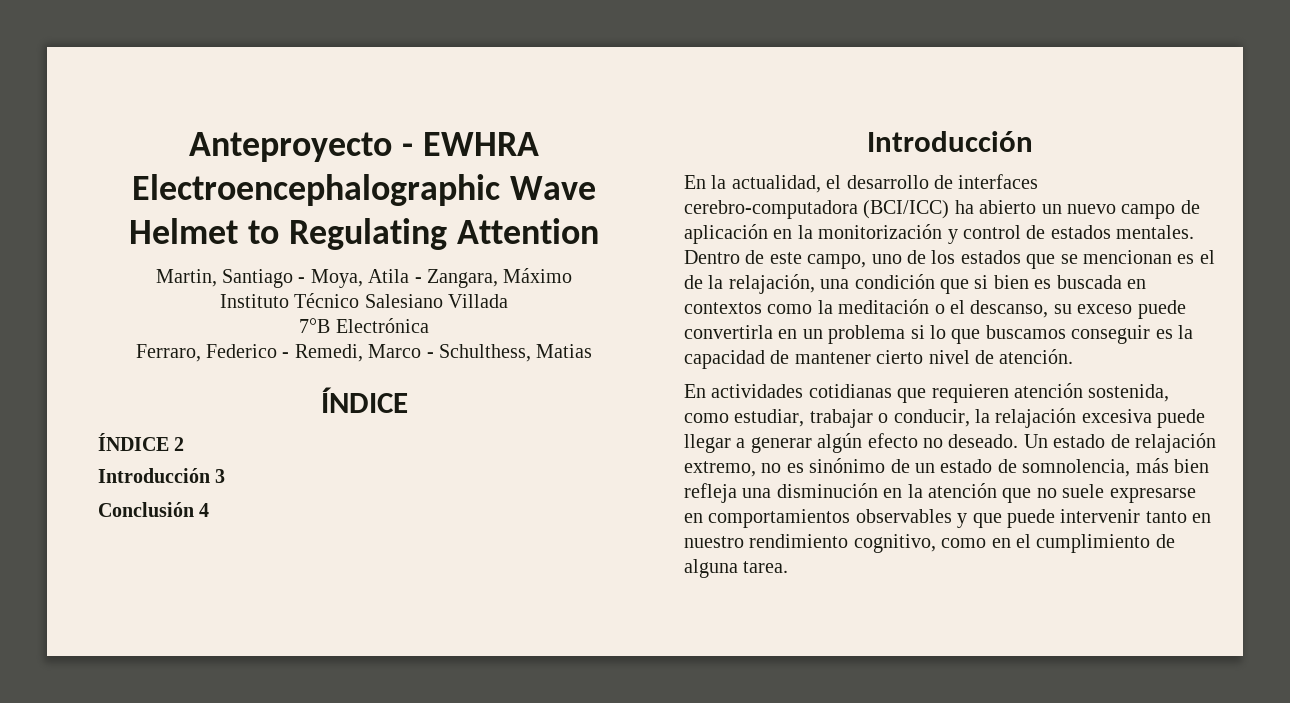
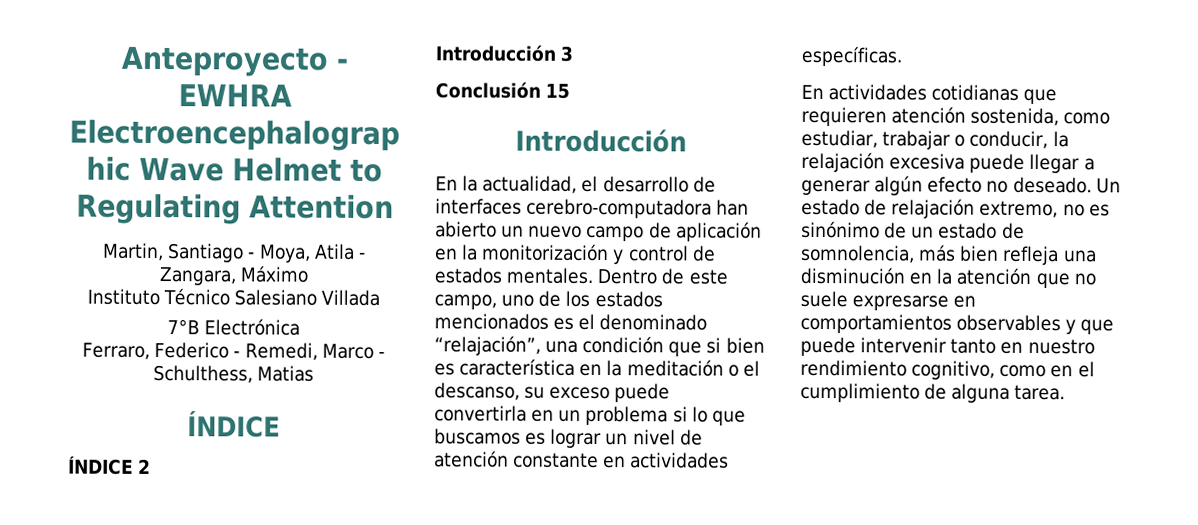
[199,503,210,517] 4 -> [545,83,571,99] 15
[863,200,974,219] (BCI/ICC) ha -> [716,199,750,216] han
[1026,250,1215,269] [684,274,815,294] que se mencionan es el de la relajación, -> [434,313,708,331] [434,335,541,356] mencionados es el denominado “relajación”,
[1056,275,1146,289] [684,302,813,314] buscada en contextos como -> [459,358,603,377] característica en
[1071,325,1193,344] [684,349,1074,369] conseguir es la capacidad de mantener cierto nivel de atención. -> [525,428,703,449] [434,450,730,469] [801,45,902,67] es lograr un nivel de atención constante en actividades específicas.

